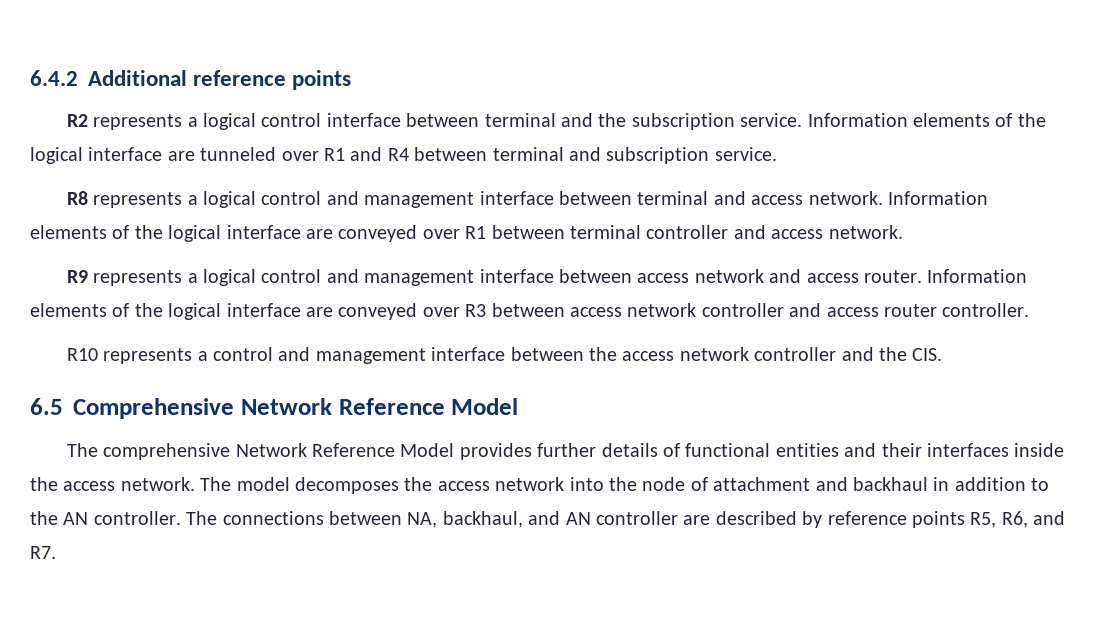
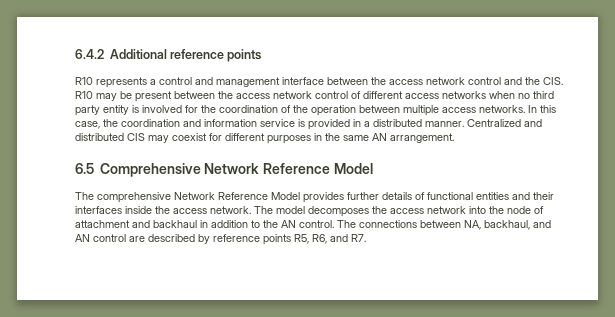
[66,113,1046,130] [30,147,777,164] [66,191,988,208] [30,225,903,242] [66,269,1028,286] [30,303,1030,320] // R2 represents a logical control interface between terminal and the subscription service. Information elements of the logical interface are tunneled over R1 and R4 between terminal and subscription service. // R8 represents a logical control and management interface between terminal and access network. Information elements of the logical interface are conveyed over R1 between terminal controller and access network. // R9 represents a logical control and management interface between access network and access router. Information elements of the logical interface are conveyed over R3 between access network controller and access router controller. -> (262, 55) none
[754,347,837,361] controller -> [468,77,501,85] control
(943, 354) none -> [75,91,554,102] [75,105,556,116] [75,119,542,130] [75,133,454,144] R10 may be present between the access network control of different access networks when no third party entity is involved for the coordination of the operation between multiple access networks. In this case, the coordination and information service is provided in a distributed manner. Centralized and distributed CIS may coexist for different purposes in the same AN arrangement.
[93,511,181,525] controller. -> [299,220,334,228] control.
[595,511,678,525] controller -> [93,234,126,242] control

